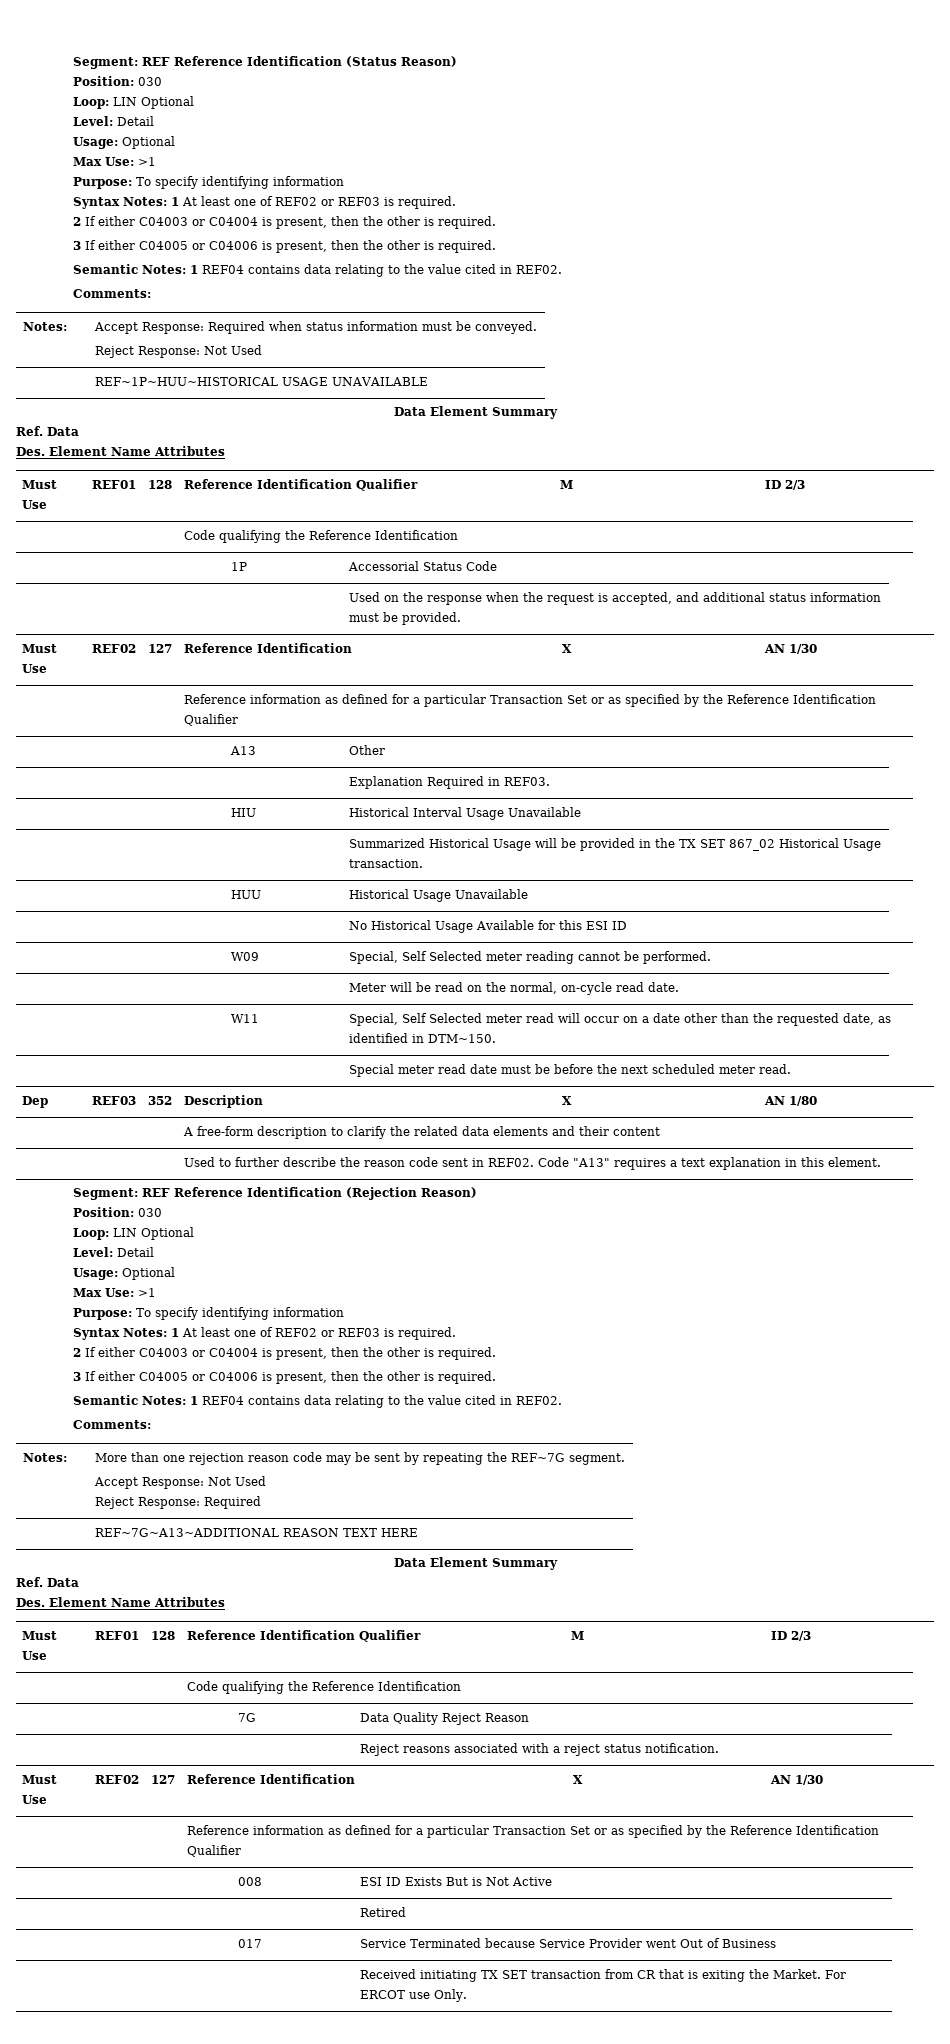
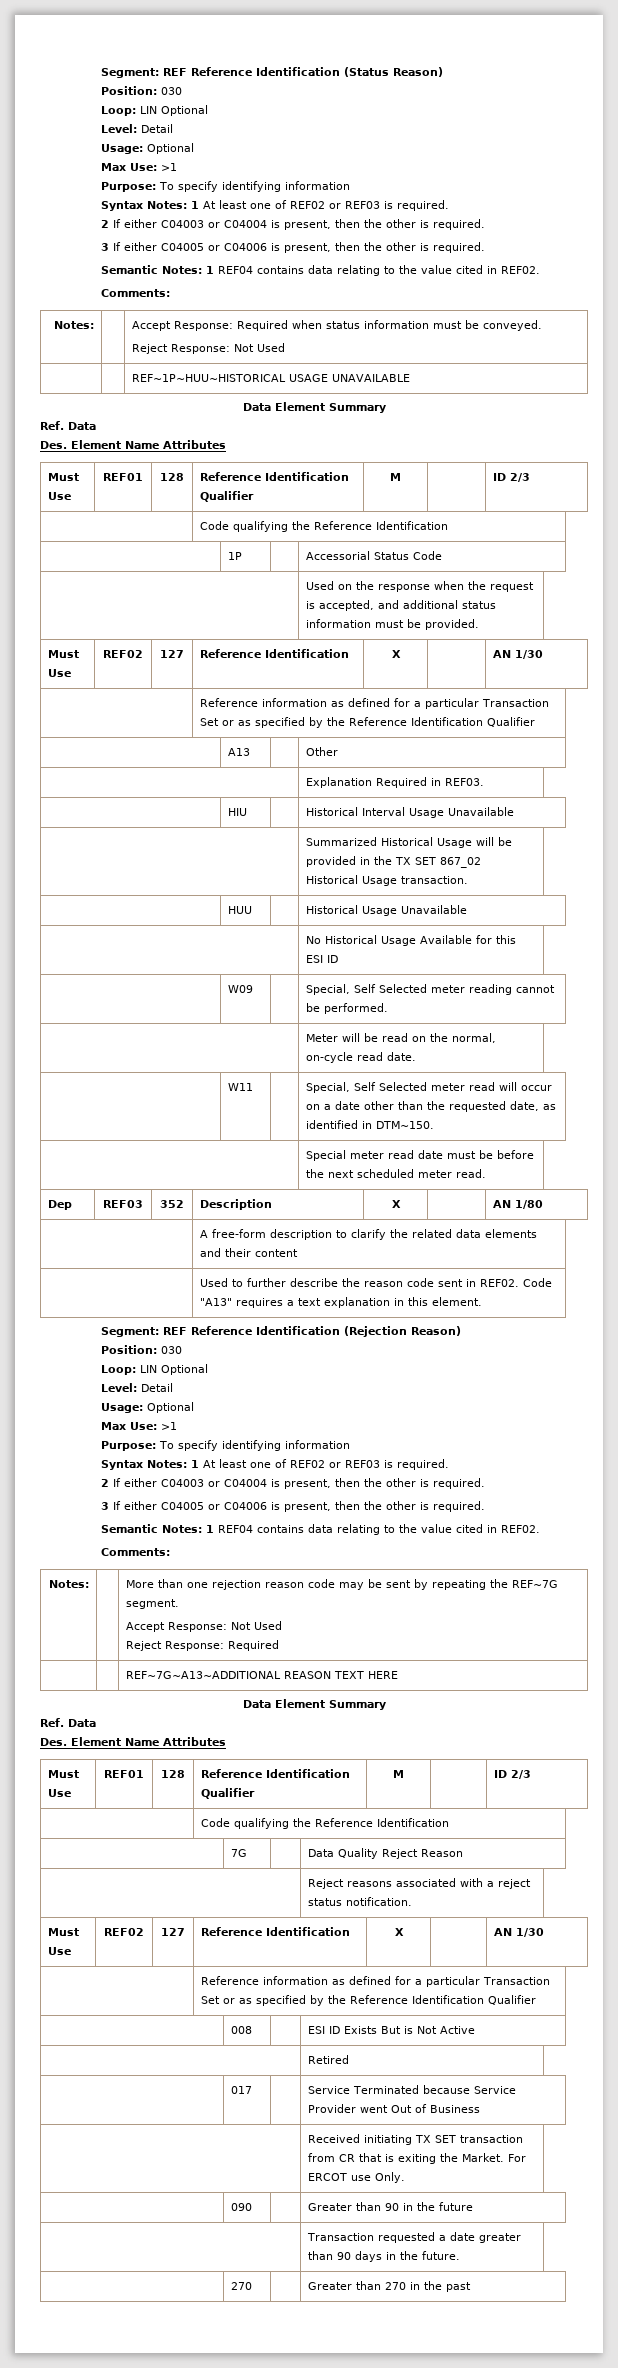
(467, 1995) none -> [230,2203,252,2211] [307,2202,473,2211] [306,2232,521,2243] [307,2251,460,2262] [230,2282,252,2290] [307,2281,471,2292] // | 090 | | Greater than 90 in the future // | Transaction requested a date greater than 90 days in the future. // | 270 | | Greater than 270 in the past

